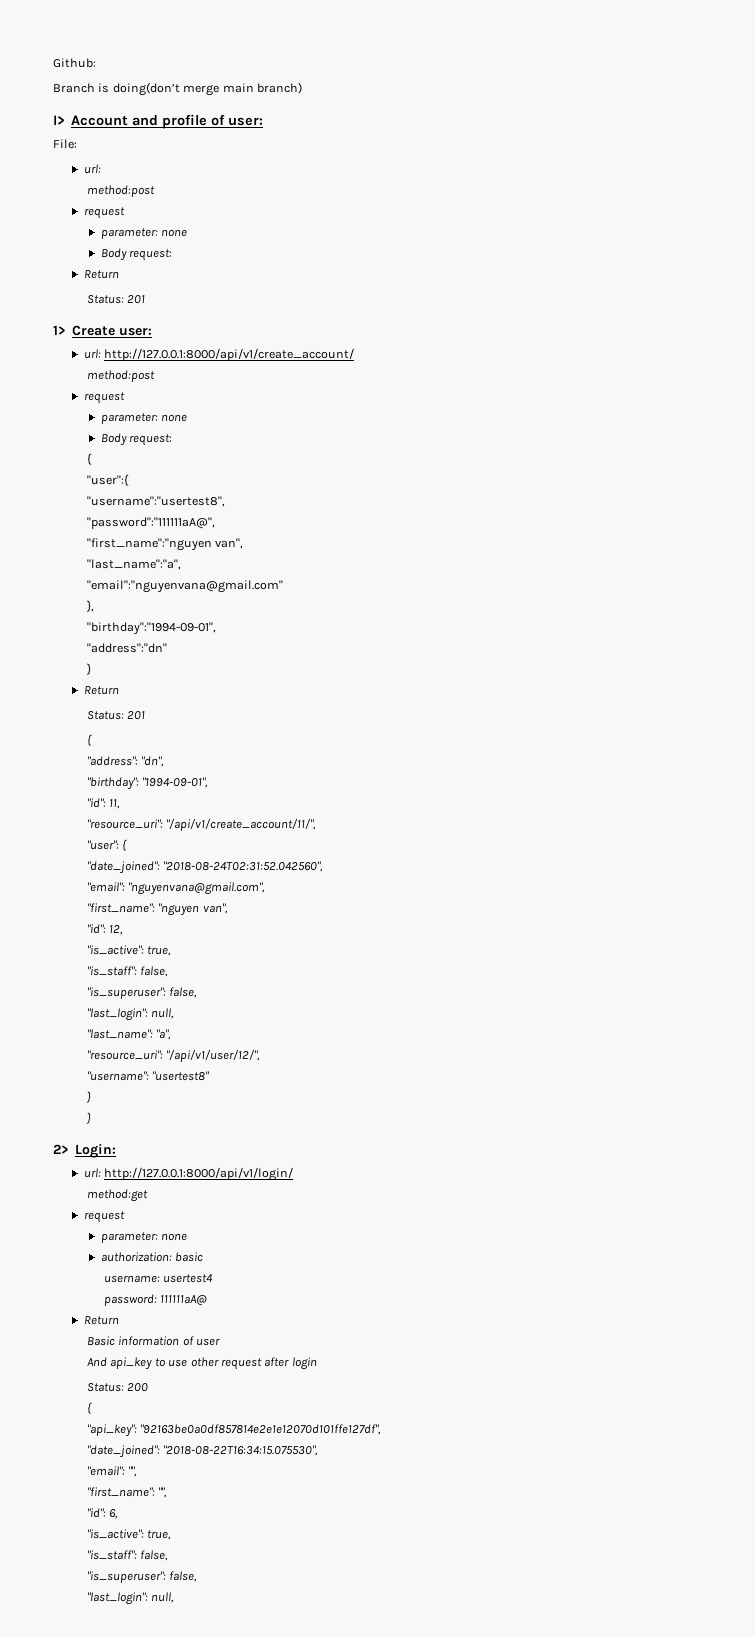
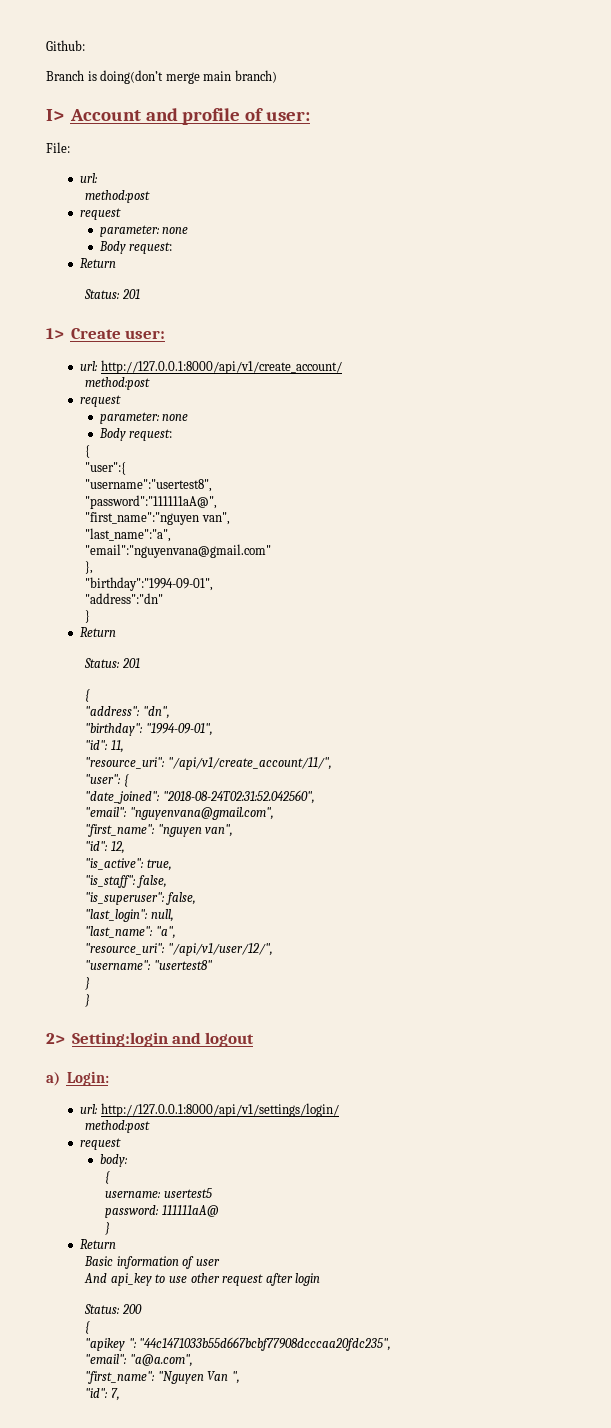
(69, 1149) none -> [71,1032,255,1047] [46,1072,60,1086] Setting:login and logout // a)
[104,1167,294,1181] [86,1189,148,1202] [83,1211,125,1223] [100,1232,188,1243] [100,1252,204,1262] http://127.0.0.1:8000/api/v1/login/ // method:get // request // parameter: none // authorization: basic -> [100,1103,339,1117] [85,1120,151,1133] [80,1138,122,1150] [99,1154,128,1167] [105,1171,111,1184] http://127.0.0.1:8000/api/v1/settings/login/ // method:post // request // body: // {
[163,1274,214,1283] usertest4 -> [163,1188,212,1198] usertest5
(208, 1300) none -> [105,1222,111,1235] // }
[86,1424,382,1437] [86,1445,319,1458] [86,1466,138,1477] [86,1487,168,1498] [86,1508,119,1519] [86,1529,172,1540] [86,1550,169,1561] [86,1571,198,1583] [86,1592,175,1605] "api_key": "92163be0a0df857814e2e1e12070d101ffe127df", // "date_joined": "2018-08-22T16:34:15.075530", // "email": "", // "first_name": "", // "id": 6, // "is_active": true, // "is_staff": false, // "is_superuser": false, // "last_login": null, -> [85,1337,392,1351] [85,1354,193,1367] [85,1371,240,1384] [85,1388,120,1401] "apikey ": "44c1471033b55d667bcbf77908dcccaa20fdc235", // "email": "a@a.com", // "first_name": "Nguyen Van ", // "id": 7,

